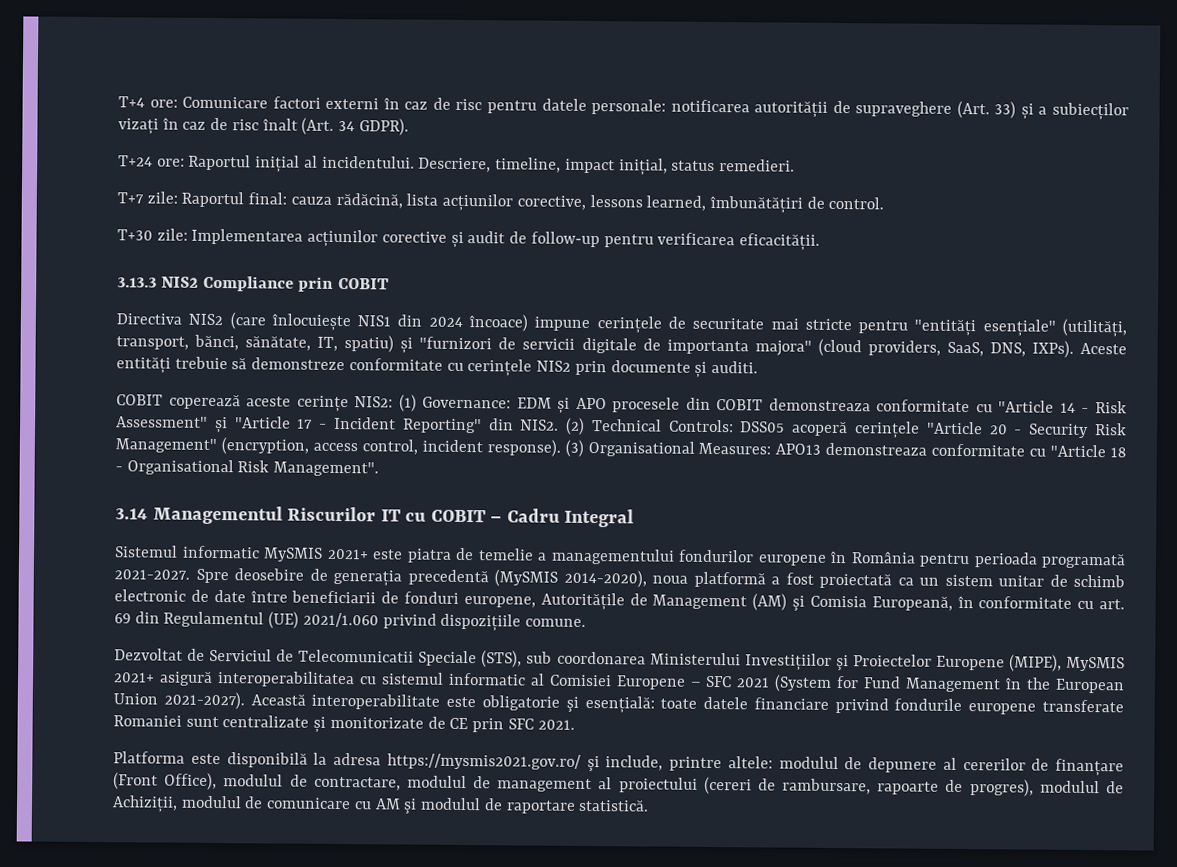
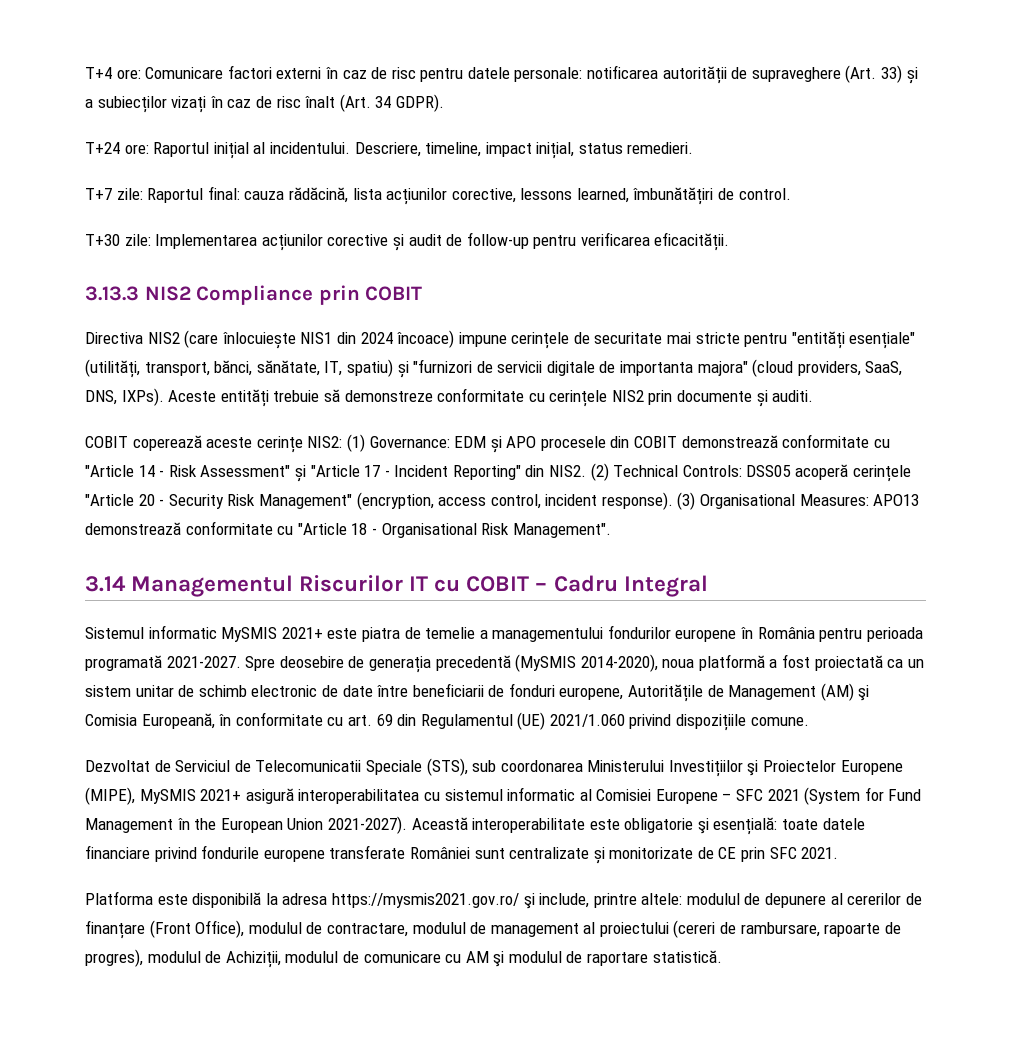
[768,398,871,412] demonstreaza -> [681,435,778,448] demonstrează
[825,442,928,456] demonstreaza -> [85,522,181,535] demonstrează
[113,715,182,727] Romaniei -> [409,847,470,859] României

